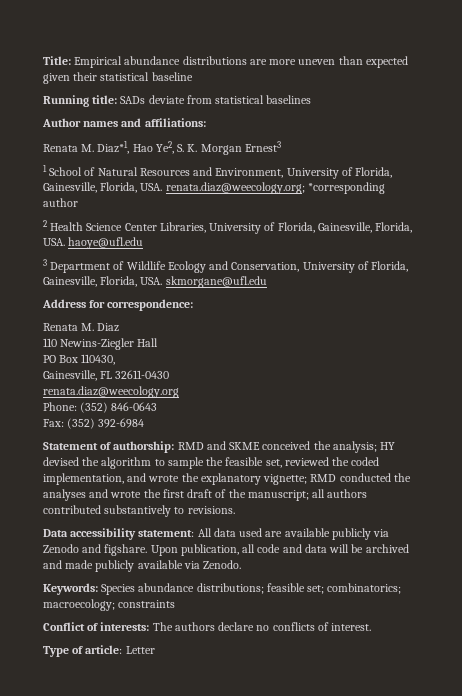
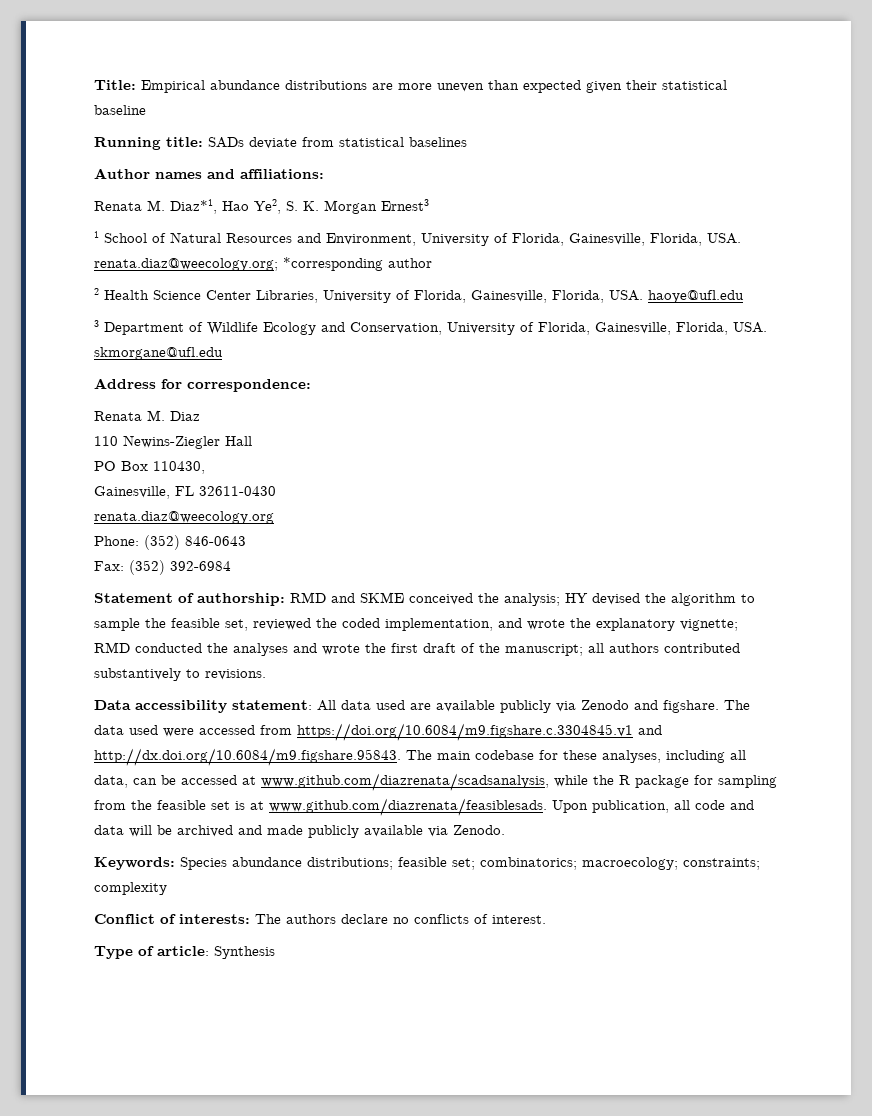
(148, 550) none -> [724,700,750,710] [94,723,662,741] [94,748,746,766] [94,773,777,791] [94,798,547,816] The data used were accessed from https://doi.org/10.6084/m9.figshare.c.3304845.v1 and http://dx.doi.org/10.6084/m9.figshare.95843. The main codebase for these analyses, including all data, can be accessed at www.github.com/diazrenata/scadsanalysis, while the R package for sampling from the feasible set is at www.github.com/diazrenata/feasiblesads.
[118,600,176,608] constraints -> [683,858,760,870] [94,882,167,895] constraints; complexity
[125,646,155,654] Letter -> [214,946,275,959] Synthesis

